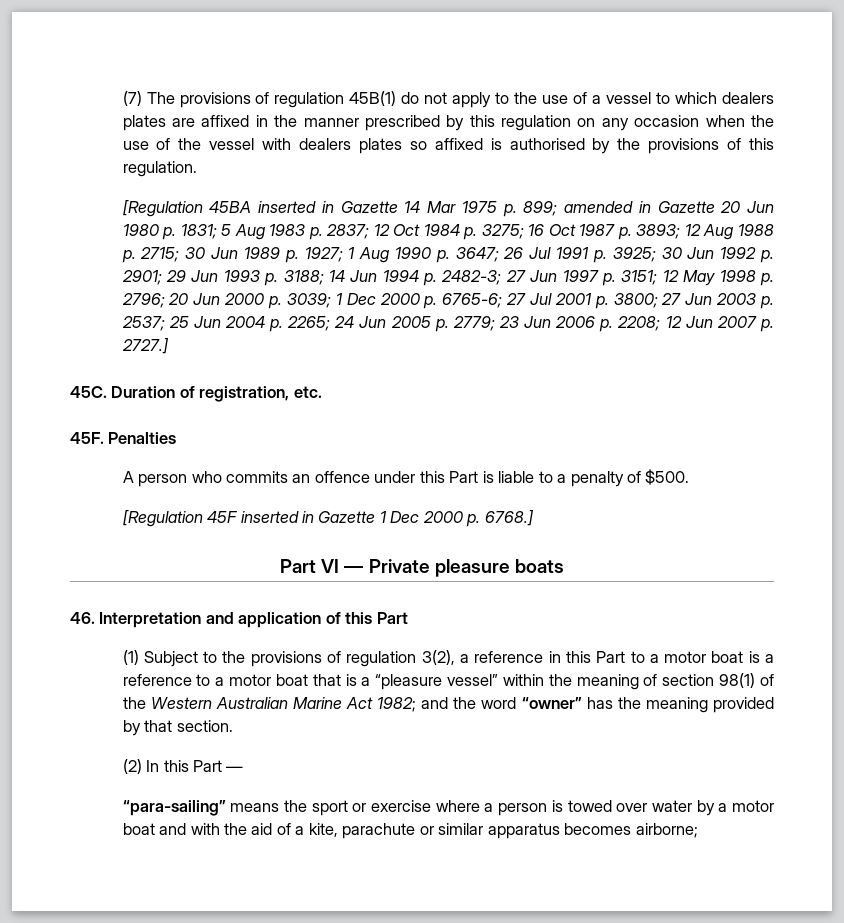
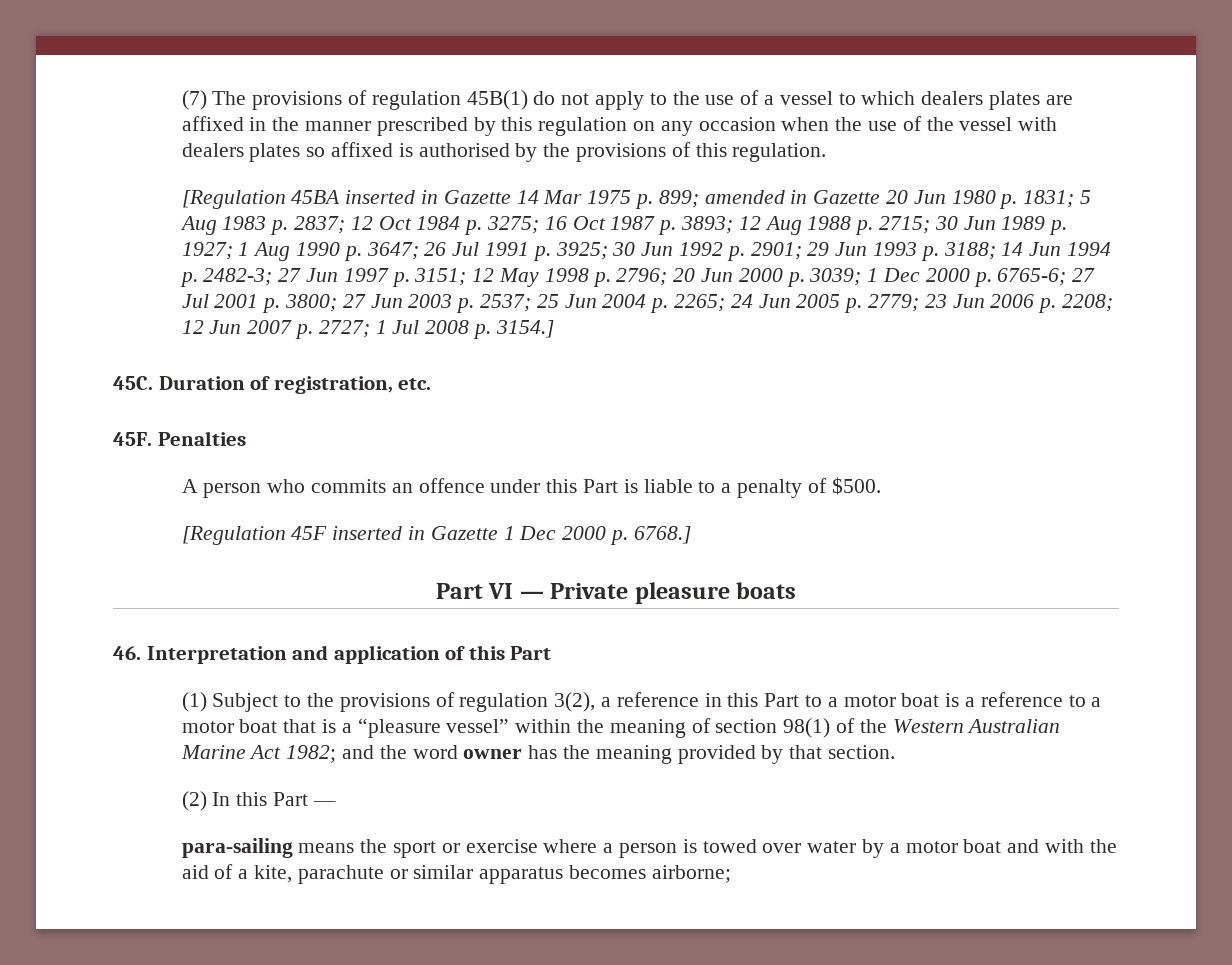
[121,338,169,354] 2727.] -> [318,320,554,339] 2727; 1 Jul 2008 p. 3154.]
[521,697,582,709] “owner” -> [463,749,523,759] owner
[122,800,226,816] “para-sailing” -> [181,838,293,858] para-sailing

